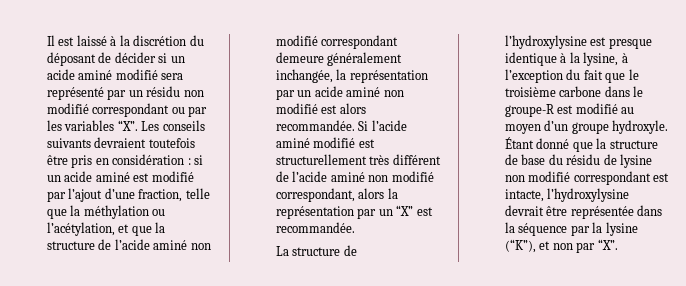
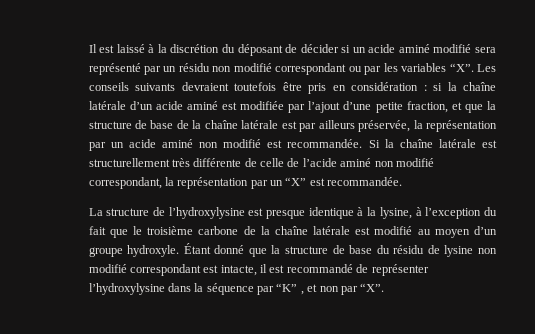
[46,175,61,182] un -> [447,82,497,91] [88,101,153,110] la chaîne latérale d’un
[151,171,194,182] modifié -> [240,101,285,110] modifiée
[138,188,210,202] [46,205,166,219] [46,222,115,236] fraction, telle que la méthylation ou l’acétylation, -> [375,101,448,113] petite fraction,
[114,239,211,250] [275,35,399,49] [275,52,403,66] [275,69,333,83] l’acide aminé non modifié correspondant demeure généralement inchangée, -> [150,120,411,132] base de la chaîne latérale est par ailleurs préservée,
[339,103,366,114] alors -> (283, 144) none
[371,120,407,131] [275,137,375,148] [275,154,441,165] l’acide aminé modifié est structurellement très différent -> [384,139,497,148] [88,158,285,167] la chaîne latérale est structurellement très différente de celle
[358,188,385,199] alors -> (162, 183) none
[604,86,644,97] [504,104,554,117] dans le groupe-R -> [243,226,351,235] de la chaîne latérale
[547,188,630,202] [504,205,634,219] l’hydroxylysine devrait être représentée -> [260,264,429,276] [88,283,165,295] il est recommandé de représenter l’hydroxylysine
[592,222,638,236] [504,239,536,253] la lysine (“K”), -> [276,283,304,295] “K” ,

